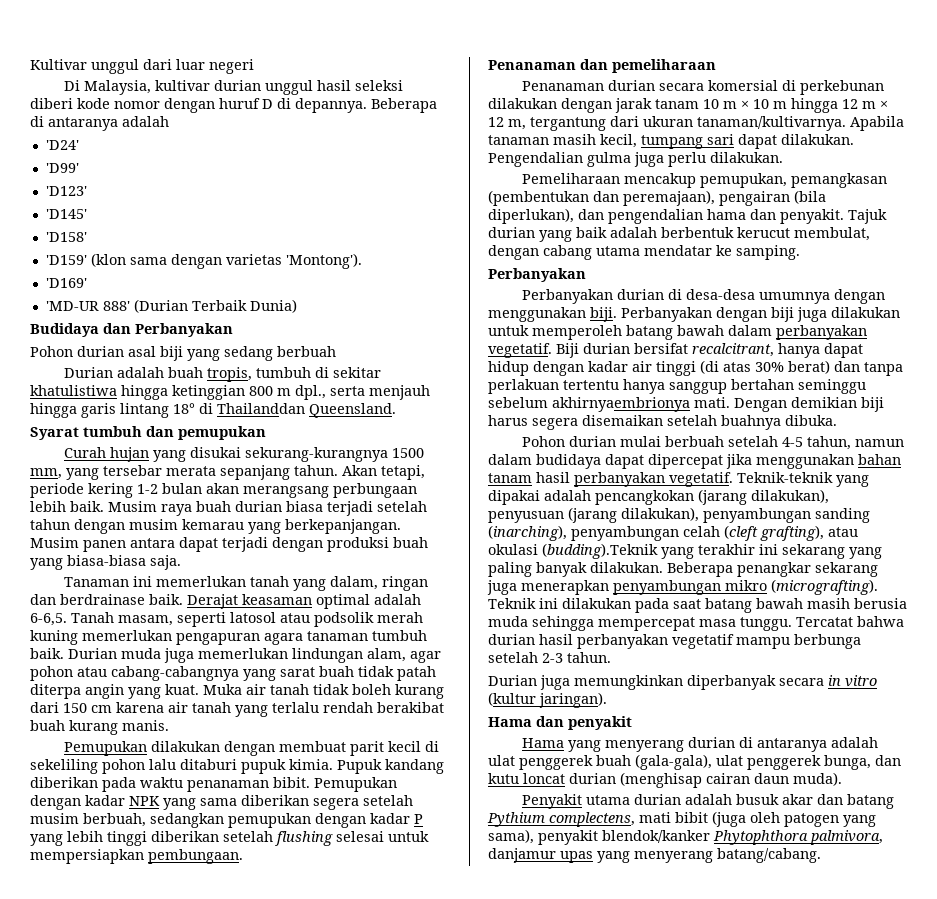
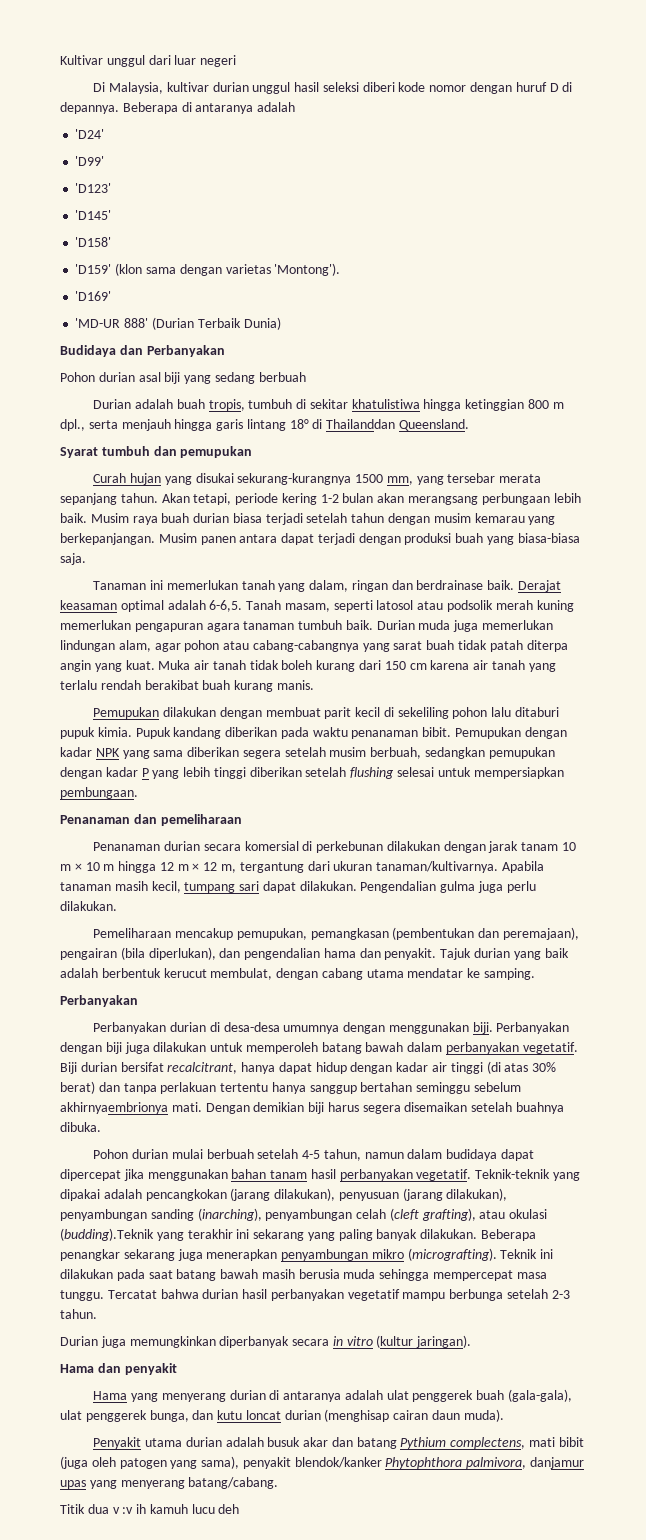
(821, 855) none -> [60,1504,240,1514] // Titik dua v :v ih kamuh lucu deh

